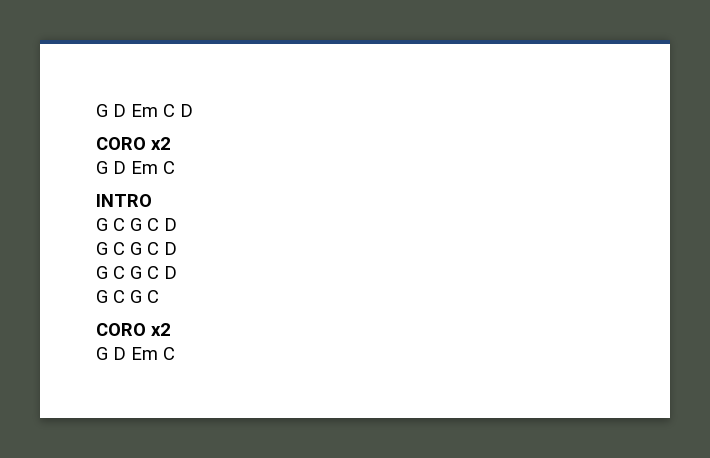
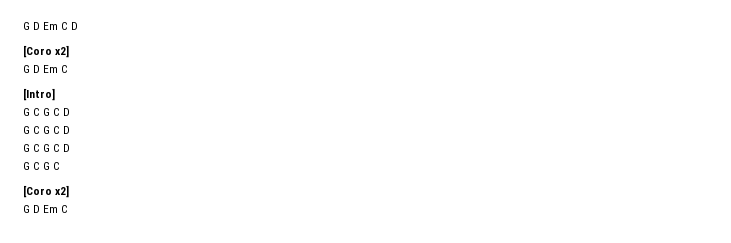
[96,137,171,150] CORO x2 -> [23,45,70,58] [Coro x2]
[96,194,152,207] INTRO -> [23,88,55,101] [Intro]
[96,323,171,336] CORO x2 -> [23,185,70,198] [Coro x2]

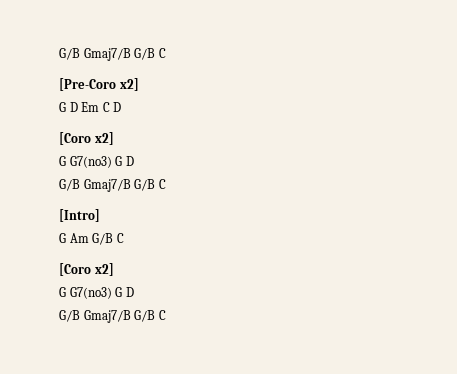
(23, 26) none -> [59,48,166,61] [59,78,139,91] G/B Gmaj7/B G/B C // [Pre-Coro x2] //
[33,65,59,73] D Em -> [69,156,134,168] [59,179,156,192] G7(no3) G D // G/B Gmaj7/B G/B
[33,108,71,116] [23,126,71,134] [23,144,71,152] [23,162,51,170] C G C D // G C G C D // G C G C D // G C G -> [69,233,114,245] Am G/B
[33,205,59,213] D Em -> [69,287,134,299] [59,310,156,323] G7(no3) G D // G/B Gmaj7/B G/B

